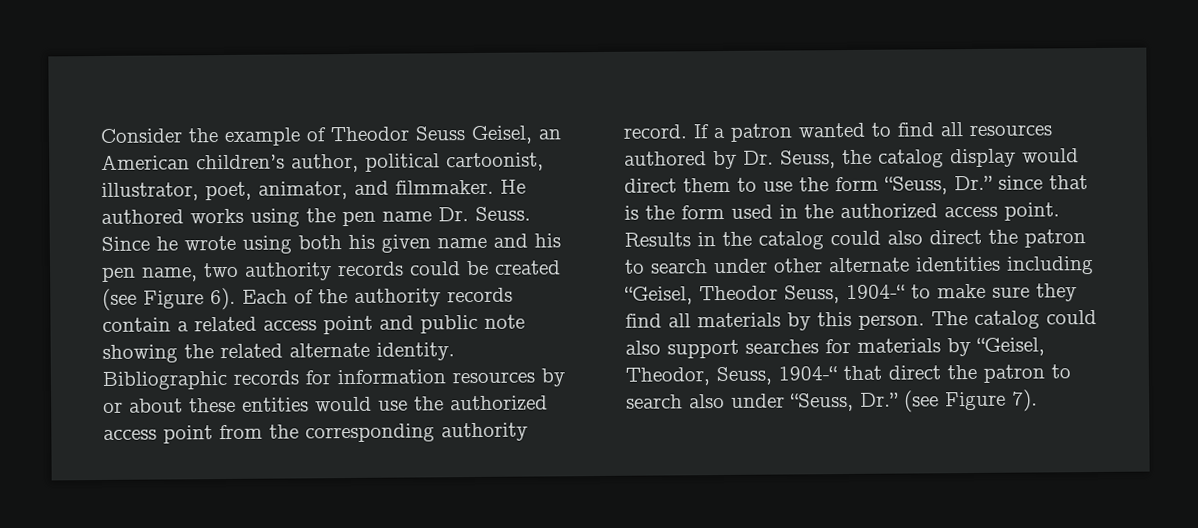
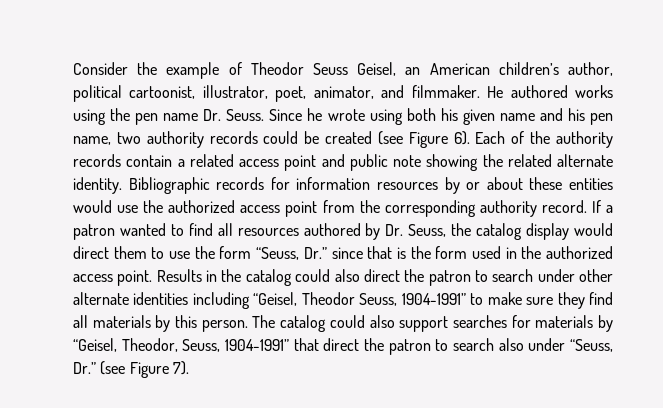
[846,284,905,300] 1904-“ -> [401,293,466,305] 1904-1991”
[778,366,837,381] 1904-“ -> [224,339,289,351] 1904-1991”

